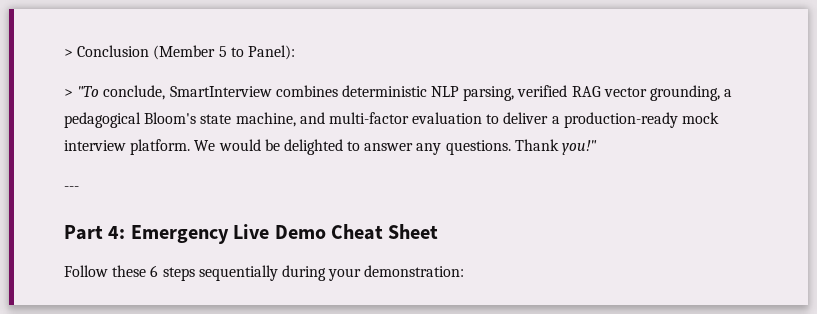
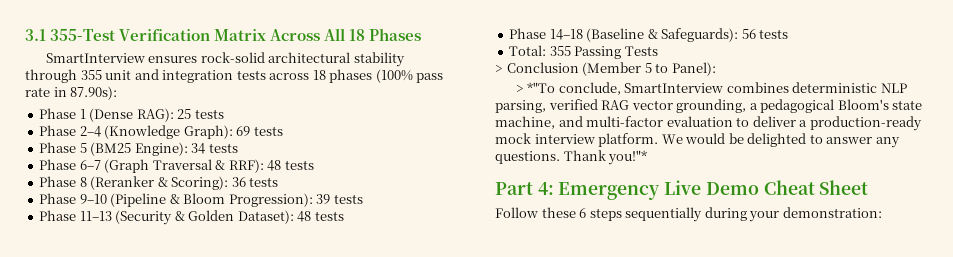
(64, 53) none -> [25,28,422,41] [45,52,405,67] [25,69,444,83] [25,86,118,100] [39,108,224,122] [39,125,283,139] [39,142,238,156] [39,159,314,173] [39,176,279,190] [39,193,363,207] [39,210,344,225] [509,28,789,42] [509,45,658,59] 3.1 355-Test Verification Matrix Across All 18 Phases // SmartInterview ensures rock-solid architectural stability through 355 unit and integration tests across 18 phases (100% pass rate in 87.90s): // Phase 1 (Dense RAG): 25 tests // Phase 2–4 (Knowledge Graph): 69 tests // Phase 5 (BM25 Engine): 34 tests // Phase 6–7 (Graph Traversal & RRF): 48 tests // Phase 8 (Reranker & Scoring): 36 tests // Phase 9–10 (Pipeline & Bloom Progression): 39 tests // Phase 11–13 (Security & Golden Dataset): 48 tests // Phase 14–18 (Baseline & Safeguards): 56 tests // Total: 355 Passing Tests //
[77,86,100,97] "To -> [527,82,556,93] *"To
[562,140,598,155] [64,186,79,191] you!" // --- -> [608,150,648,165] you!"*

